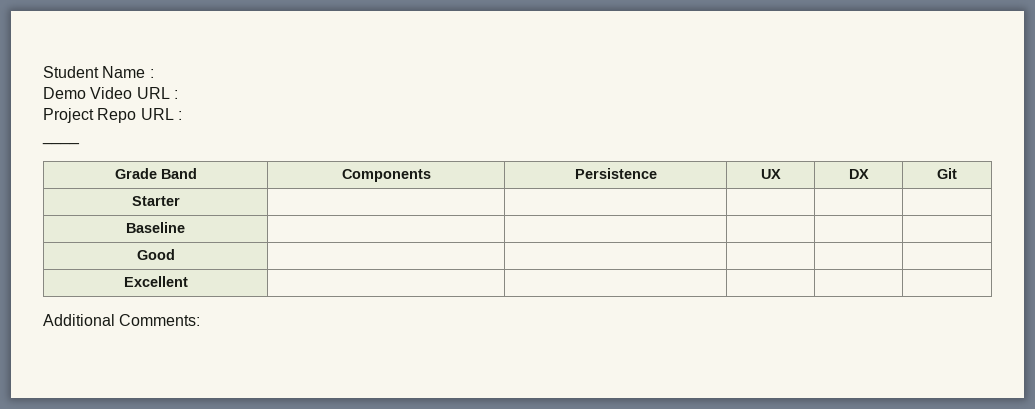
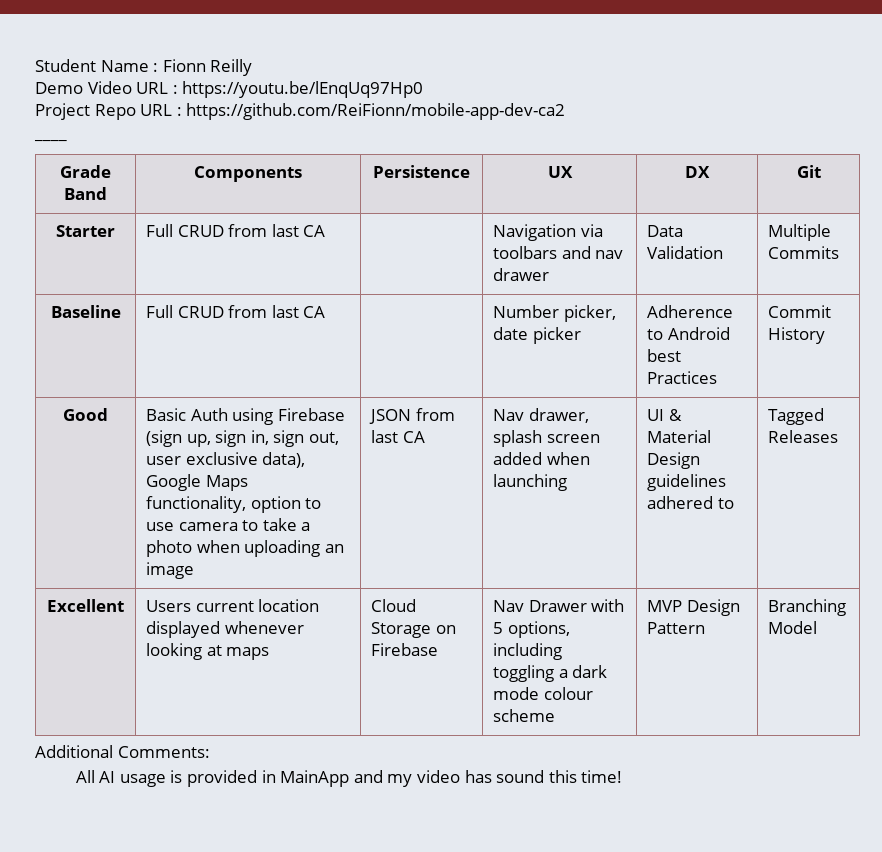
(154, 73) none -> [162,59,253,76] Fionn Reilly
(178, 94) none -> [182,81,424,98] https://youtu.be/lEnqUq97Hp0
(182, 115) none -> [186,103,566,120] https://github.com/ReiFionn/mobile-app-dev-ca2
[126,222,185,233] [136,249,175,260] [123,276,188,287] [43,314,201,326] | | | | // Baseline | | | | | // Good | | | | | // Excellent | | | | | // Additional Comments: -> [145,224,326,237] [492,224,603,241] [492,246,624,259] [492,268,549,281] [646,225,683,237] [646,246,723,259] [767,224,831,241] [767,246,839,259] [50,305,121,318] [145,305,326,318] [492,305,616,322] [492,327,581,344] [646,305,733,318] [646,327,730,340] [646,349,681,362] [646,371,717,384] [767,305,831,318] [767,327,825,344] [63,408,108,421] [145,408,345,425] [145,430,339,447] [145,452,306,468] [145,474,248,491] [145,496,322,513] [145,518,311,531] [145,540,344,557] [145,562,194,579] [368,408,455,424] [370,430,425,443] [492,408,589,423] [492,430,600,447] [492,452,590,465] [492,474,567,491] [646,409,682,421] [646,430,711,443] [646,452,700,469] [646,474,726,491] [646,496,734,509] [767,408,824,425] [767,430,838,443] [47,599,124,612] [145,599,320,612] [145,621,304,638] [145,643,270,660] [370,599,416,612] [370,622,456,638] [370,643,438,656] [492,599,625,612] [492,621,570,638] [492,643,562,660] [492,665,608,682] [492,687,593,700] [492,709,555,722] [646,599,740,616] [646,622,705,634] [767,599,846,616] [767,621,817,634] [35,745,210,758] [75,770,623,787] Full CRUD from last CA | | Navigation via toolbars and nav drawer | Data Validation | Multiple Commits // Baseline | Full CRUD from last CA | | Number picker, date picker | Adherence to Android best Practices | Commit History // Good | Basic Auth using Firebase (sign up, sign in, sign out, user exclusive data), Google Maps functionality, option to use camera to take a photo when uploading an image | JSON from last CA | Nav drawer, splash screen added when launching | UI & Material Design guidelines adhered to | Tagged Releases // Excellent | Users current location displayed whenever looking at maps | Cloud Storage on Firebase | Nav Drawer with 5 options, including toggling a dark mode colour scheme | MVP Design Pattern | Branching Model // Additional Comments: // All AI usage is provided in MainApp and my video has sound this time!

